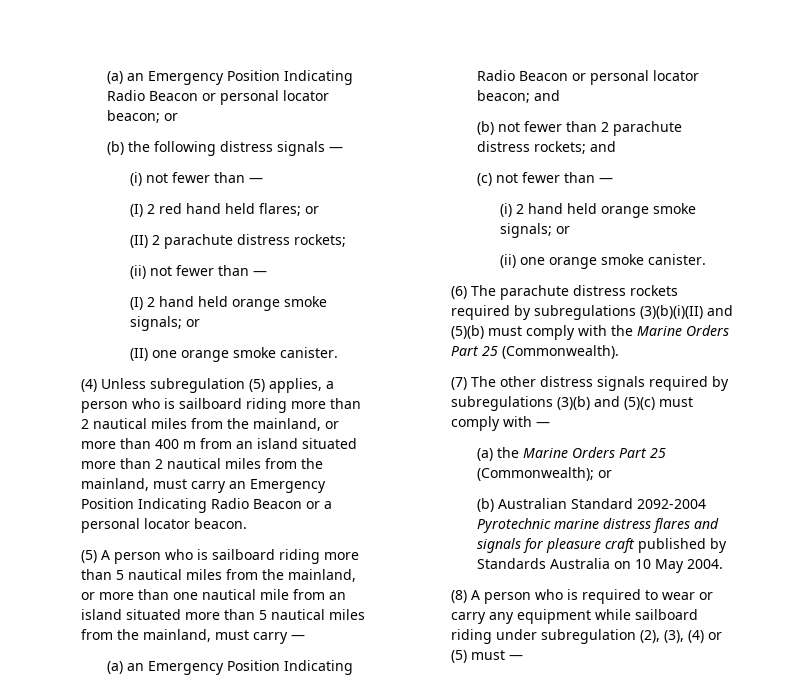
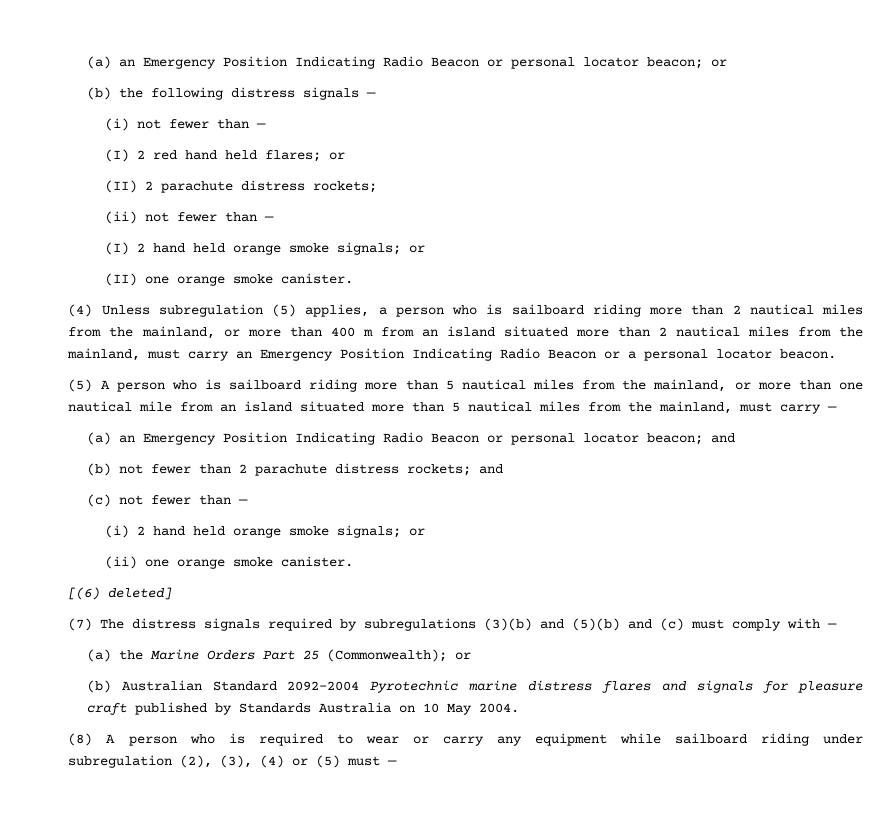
[450,285,678,300] [450,305,733,320] [450,325,729,340] [450,345,619,359] (6) The parachute distress rockets required by subregulations (3)(b)(i)(II) and (5)(b) must comply with the Marine Orders Part 25 (Commonwealth). -> [68,587,173,600] [(6) deleted]
[499,376,536,387] other -> (125, 624) none
[623,397,655,410] (5)(c) -> [572,618,685,631] (5)(b) and (c)

